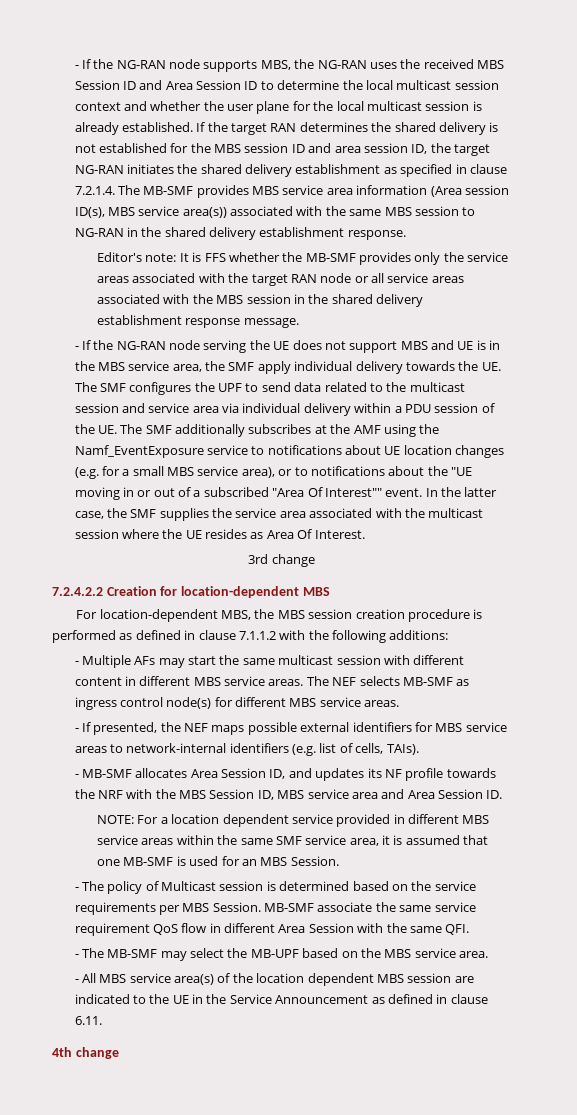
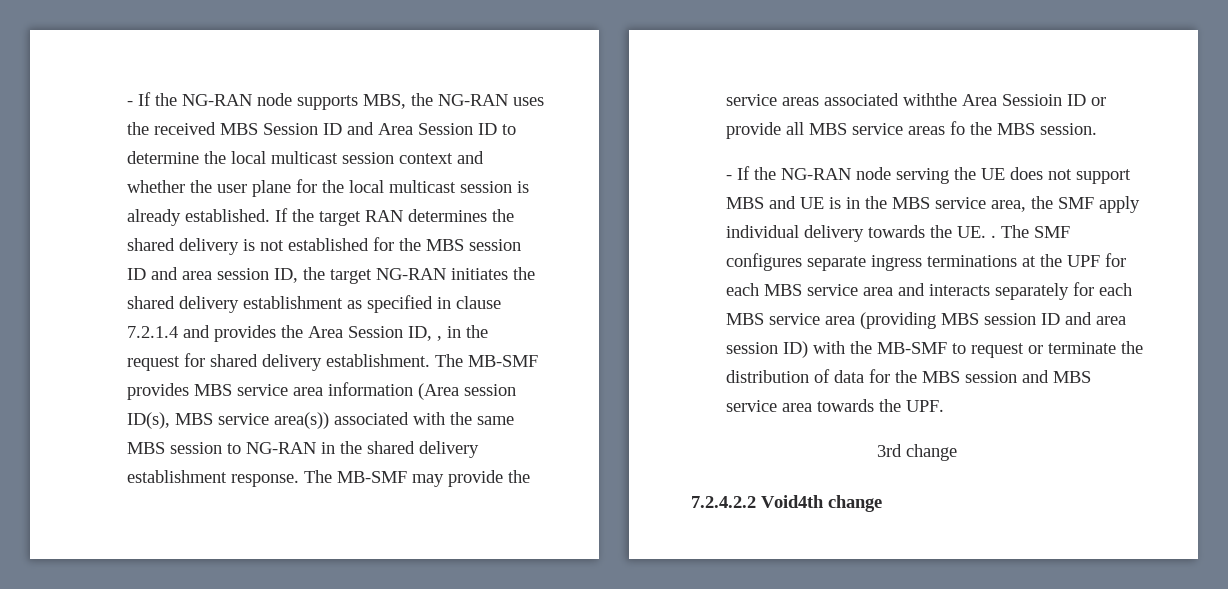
[74,186,115,195] 7.2.1.4. -> [126,325,488,342] [126,353,430,371] 7.2.1.4 and provides the Area Session ID, , in the request for shared delivery establishment.
[97,252,509,265] [97,273,464,286] [97,294,424,307] [97,315,299,328] // Editor's note: It is FFS whether the MB-SMF provides only the service areas associated with the target RAN node or all service areas associated with the MBS session in the shared delivery establishment response message. -> [303,470,530,487] [725,93,1106,106] [725,121,1097,139] The MB-SMF may provide the service areas associated withthe Area Sessioin ID or provide all MBS service areas fo the MBS session.
(501, 366) none -> [990,235,996,238] .
[194,382,465,392] the UPF to send data related to the multicast -> [806,253,1126,271] [725,282,1132,300] [725,312,1126,329] [725,341,1143,358] [725,369,960,383] separate ingress terminations at the UPF for each MBS service area and interacts separately for each MBS service area (providing MBS session ID and area session ID) with the MB-SMF to request or terminate the distribution of data for the MBS
[148,403,495,416] [74,424,440,437] [74,445,505,458] [74,466,473,479] [74,487,498,500] [74,508,484,521] [74,529,365,539] [248,554,315,567] [52,586,330,598] [76,609,483,622] [52,630,449,643] [74,655,465,668] [74,676,470,686] [74,697,400,710] [74,722,507,735] [74,743,419,756] [74,768,496,781] [74,789,503,800] [97,814,490,827] [97,835,489,846] [97,856,339,866] [74,881,476,894] [74,902,476,915] [74,923,470,936] [74,948,489,961] [74,973,474,986] [74,994,488,1004] [74,1016,102,1025] [52,1047,72,1057] service area via individual delivery within a PDU session of the UE. The SMF additionally subscribes at the AMF using the Namf_EventExposure service to notifications about UE location changes (e.g. for a small MBS service area), or to notifications about the "UE moving in or out of a subscribed "Area Of Interest"" event. In the latter case, the SMF supplies the service area associated with the multicast session where the UE resides as Area Of Interest. // 3rd change // 7.2.4.2.2 Creation for location-dependent MBS // For location-dependent MBS, the MBS session creation procedure is performed as defined in clause 7.1.1.2 with the following additions: // - Multiple AFs may start the same multicast session with different content in different MBS service areas. The NEF selects MB-SMF as ingress control node(s) for different MBS service areas. // - If presented, the NEF maps possible external identifiers for MBS service areas to network-internal identifiers (e.g. list of cells, TAIs). // - MB-SMF allocates Area Session ID, and updates its NF profile towards the NRF with the MBS Session ID, MBS service area and Area Session ID. // NOTE: For a location dependent service provided in different MBS service areas within the same SMF service area, it is assumed that one MB-SMF is used for an MBS Session. // - The policy of Multicast session is determined based on the service requirements per MBS Session. MB-SMF associate the same service requirement QoS flow in different Area Session with the same QFI. // - The MB-SMF may select the MB-UPF based on the MBS service area. // - All MBS service area(s) of the location dependent MBS session are indicated to the UE in the Service Announcement as defined in clause 6.11. // 4th -> [1052,371,1091,383] [725,399,944,412] [877,444,957,461] [691,495,824,508] MBS service area towards the UPF. // 3rd change // 7.2.4.2.2 Void4th

